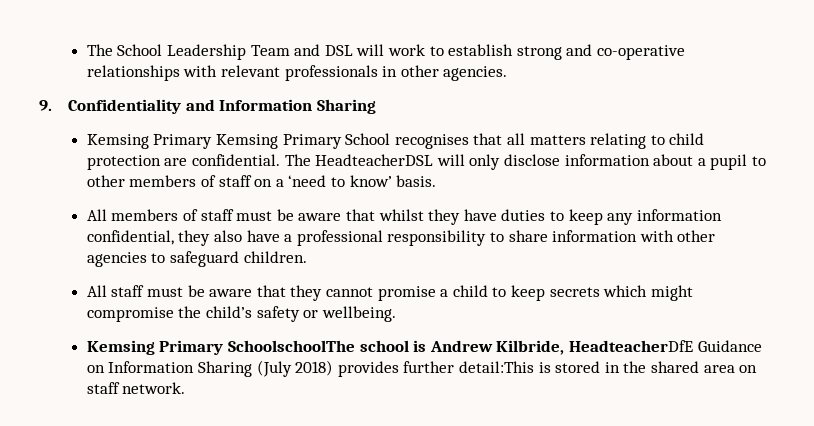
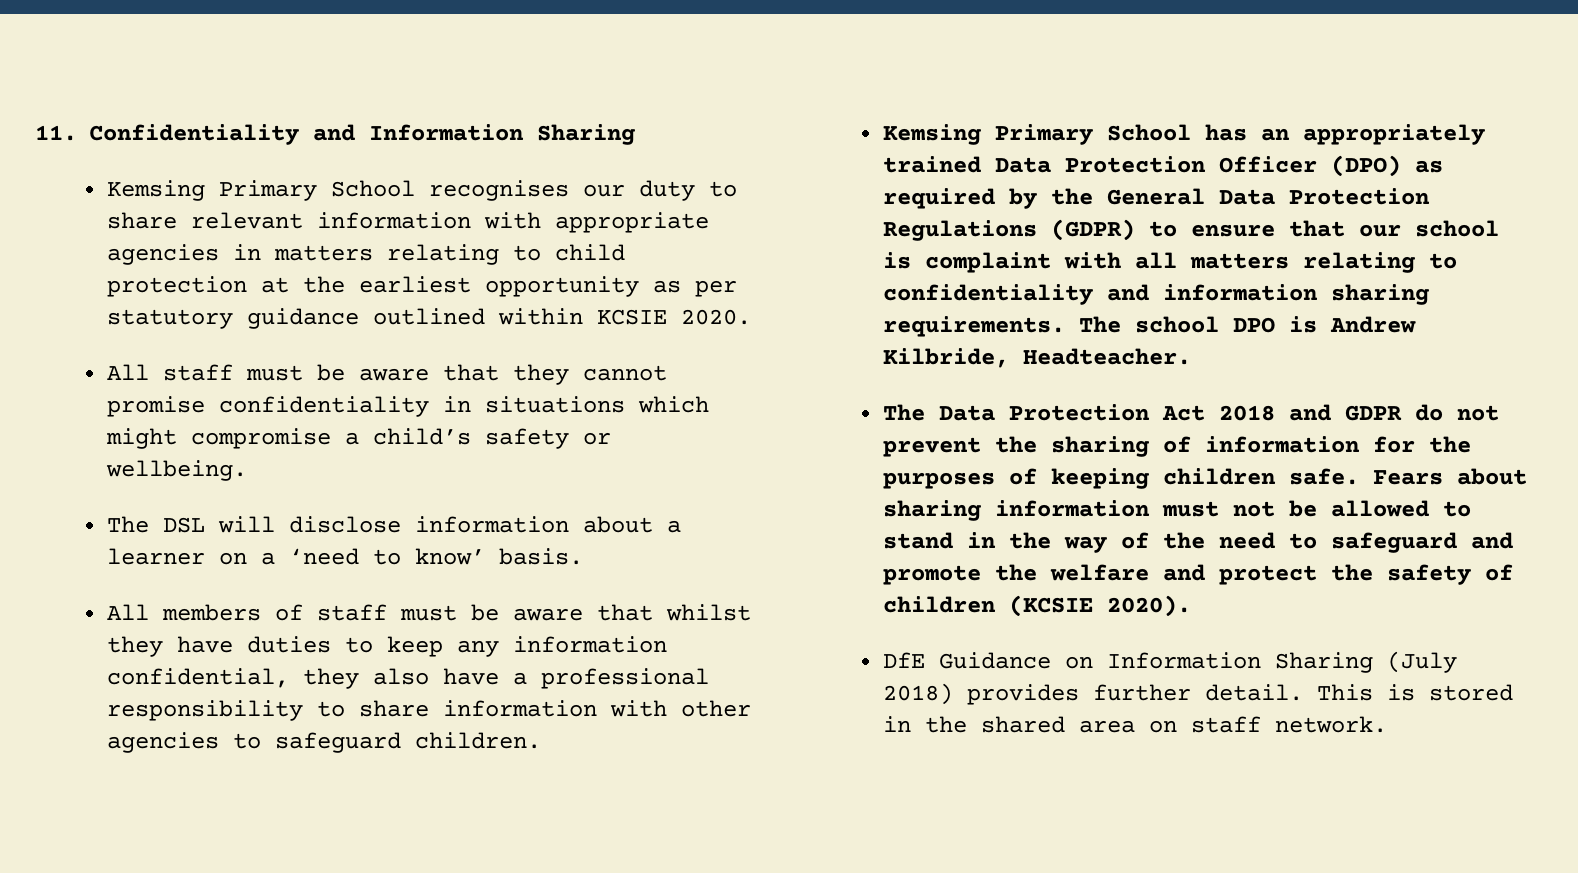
[86,44,685,60] [86,65,508,81] [39,100,52,111] The School Leadership Team and DSL will work to establish strong and co-operative relationships with relevant professionals in other agencies. // 9. -> [35,125,77,141] 11.
[216,133,525,149] Kemsing Primary School recognises that all -> [331,180,738,201] [107,212,710,233] [107,244,262,265] School recognises our duty to share relevant information with appropriate agencies in
[164,154,766,170] [86,175,252,187] are confidential. The HeadteacherDSL will only disclose information about a pupil to other members of staff -> [261,276,738,297] [107,308,752,329] [107,364,668,385] [107,396,710,417] [106,428,612,449] [106,460,248,481] [107,516,682,533] [107,548,206,565] at the earliest opportunity as per statutory guidance outlined within KCSIE 2020. // All staff must be aware that they cannot promise confidentiality in situations which might compromise a child’s safety or wellbeing. // The DSL will disclose information about a learner
[86,285,693,301] [86,306,396,322] [86,340,693,355] All staff must be aware that they cannot promise a child to keep secrets which might compromise the child’s safety or wellbeing. // Kemsing Primary SchoolschoolThe school is Andrew Kilbride, HeadteacherDfE -> [883,124,1486,145] [883,155,1444,177] [883,188,1431,209] [883,219,1500,241] [883,252,1458,273] [883,284,1430,305] [883,316,1417,337] [883,348,1192,368] [883,404,1500,421] [883,436,1472,457] [883,468,1528,489] [883,500,1472,521] [883,532,1514,553] [883,564,1514,585] [883,595,1192,617] [883,652,926,668] Kemsing Primary School has an appropriately trained Data Protection Officer (DPO) as required by the General Data Protection Regulations (GDPR) to ensure that our school is complaint with all matters relating to confidentiality and information sharing requirements. The school DPO is Andrew Kilbride, Headteacher. // The Data Protection Act 2018 and GDPR do not prevent the sharing of information for the purposes of keeping children safe. Fears about sharing information must not be allowed to stand in the way of the need to safeguard and promote the welfare and protect the safety of children (KCSIE 2020). // DfE
[458,361,534,373] detail:This -> [1205,684,1374,701] detail. This

